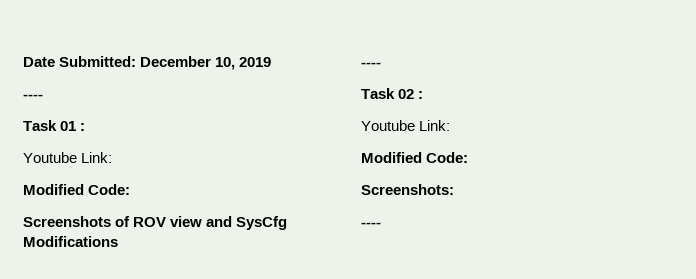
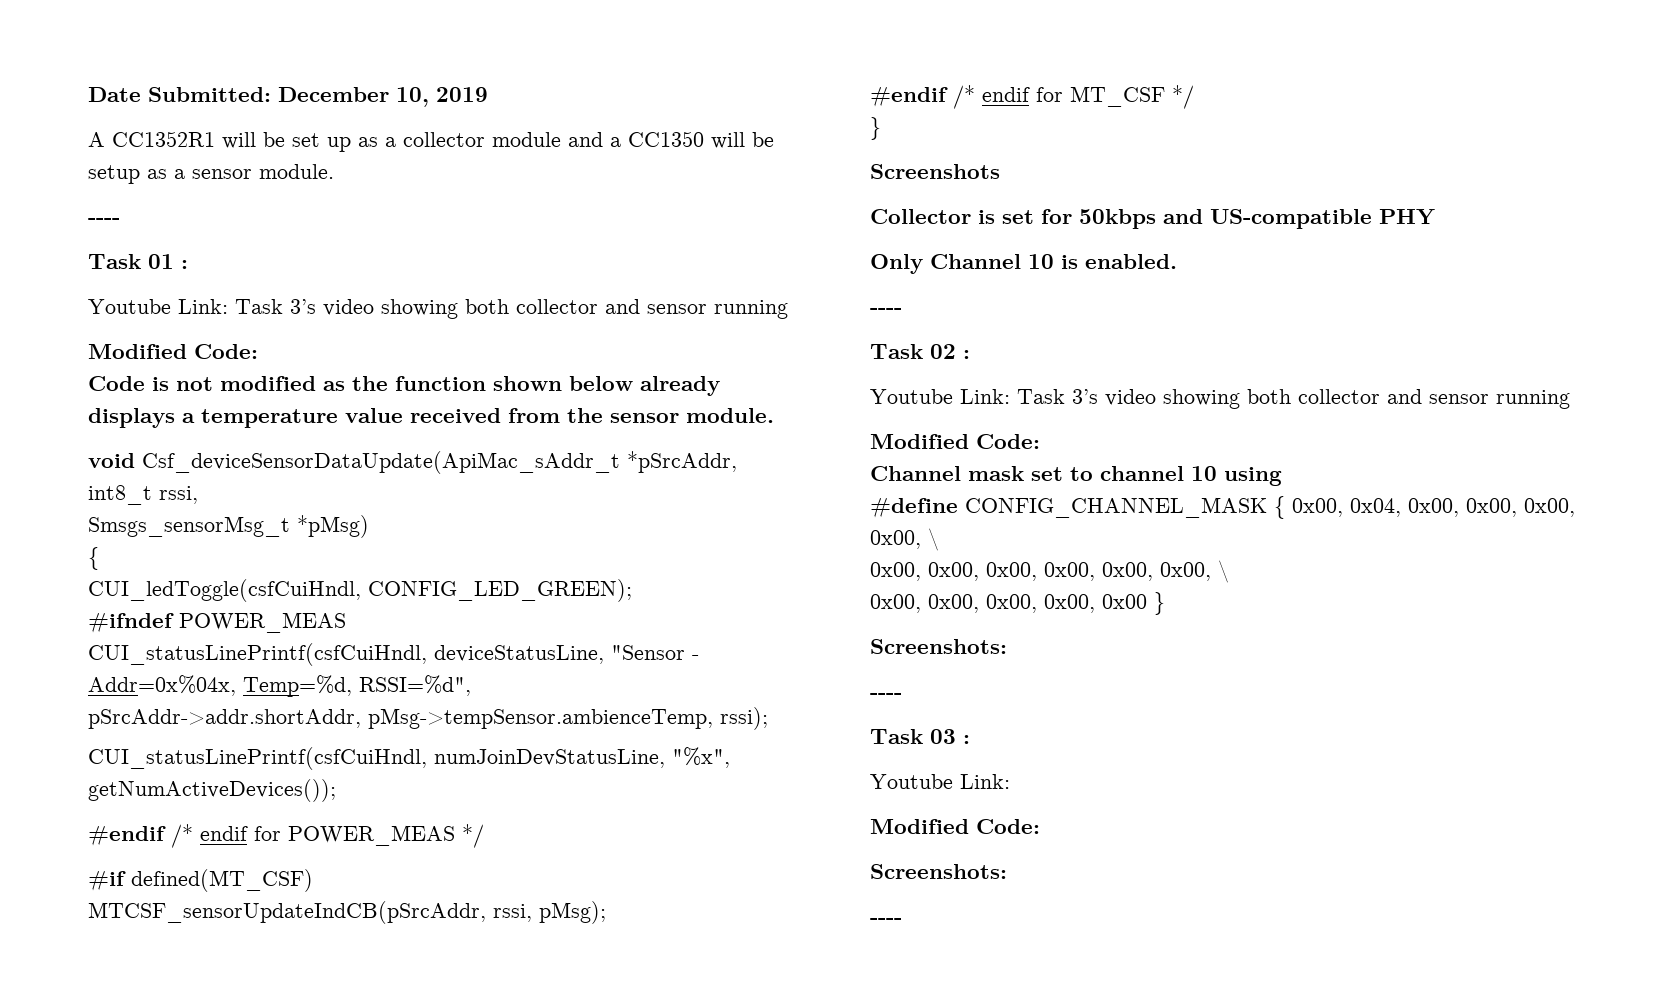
(272, 62) none -> [88,131,774,152] [88,164,334,184] // A CC1352R1 will be set up as a collector module and a CC1350 will be setup as a sensor module.
[23,184,131,195] [23,216,288,230] [23,236,118,247] [361,62,381,67] [361,88,415,99] // Modified Code: // Screenshots of ROV view and SysCfg Modifications // ---- // Task 02 -> [235,299,788,319] [88,344,258,359] [88,376,720,396] [88,408,774,428] [88,451,737,474] [88,485,198,505] [88,515,369,538] [88,547,99,570] [88,579,632,602] [88,612,346,633] [88,643,699,666] [88,675,471,697] [88,707,768,730] [88,747,730,770] [88,779,336,802] [88,824,484,848] [88,869,313,892] [88,901,606,924] [870,85,1194,109] [870,117,881,140] [870,164,1000,179] [870,209,1435,229] [870,254,1177,274] [870,308,902,314] [870,344,970,359] [870,389,1570,409] [870,434,1040,449] [870,466,1282,486] [870,496,1575,519] [870,528,939,551] [870,560,1229,583] [870,592,1165,615] [870,639,1007,654] [870,693,902,699] [870,729,956,744] Task 3’s video showing both collector and sensor running // Modified Code: // Code is not modified as the function shown below already displays a temperature value received from the sensor module. // void Csf_deviceSensorDataUpdate(ApiMac_sAddr_t *pSrcAddr, int8_t rssi, // Smsgs_sensorMsg_t *pMsg) // { // CUI_ledToggle(csfCuiHndl, CONFIG_LED_GREEN); // #ifndef POWER_MEAS // CUI_statusLinePrintf(csfCuiHndl, deviceStatusLine, "Sensor - Addr=0x%04x, Temp=%d, RSSI=%d", // pSrcAddr->addr.shortAddr, pMsg->tempSensor.ambienceTemp, rssi); // CUI_statusLinePrintf(csfCuiHndl, numJoinDevStatusLine, "%x", getNumActiveDevices()); // #endif /* endif for POWER_MEAS */ // #if defined(MT_CSF) // MTCSF_sensorUpdateIndCB(pSrcAddr, rssi, pMsg); // #endif /* endif for MT_CSF */ // } // Screenshots // Collector is set for 50kbps and US-compatible PHY // Only Channel 10 is enabled. // ---- // Task 02 : // Youtube Link: Task 3’s video showing both collector and sensor running // Modified Code: // Channel mask set to channel 10 using // #define CONFIG_CHANNEL_MASK { 0x00, 0x04, 0x00, 0x00, 0x00, 0x00, \ // 0x00, 0x00, 0x00, 0x00, 0x00, 0x00, \ // 0x00, 0x00, 0x00, 0x00, 0x00 } // Screenshots: // ---- // Task 03

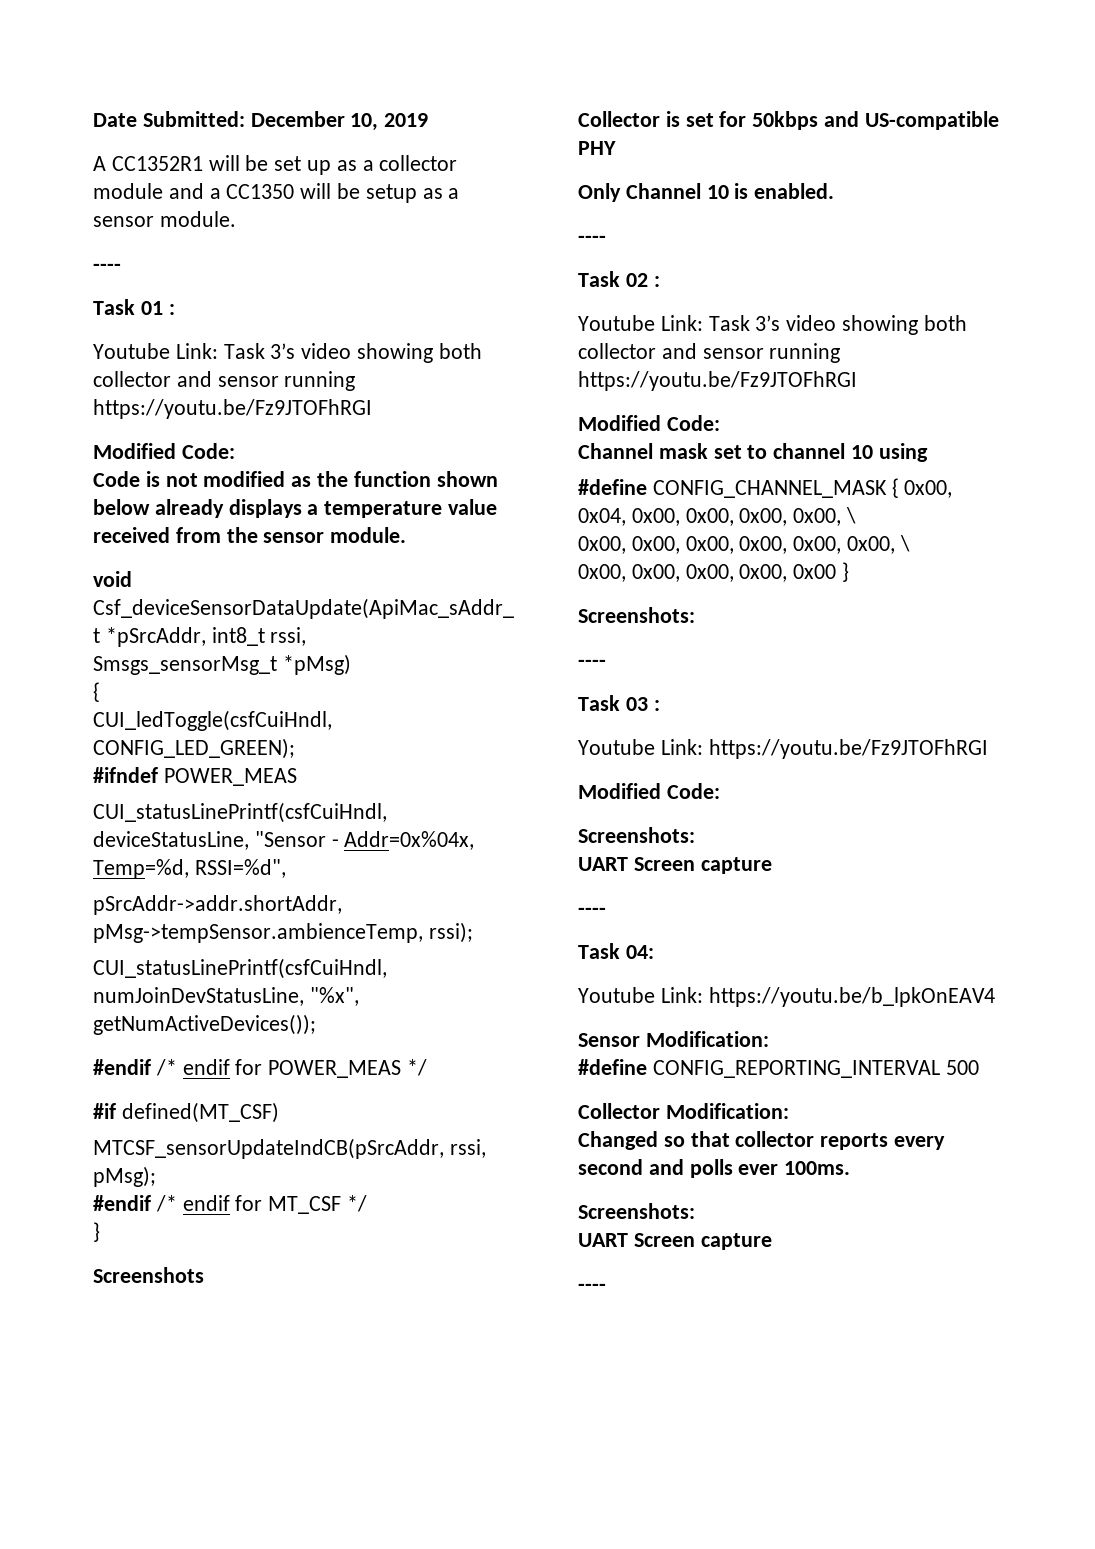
(788, 309) none -> [93,399,372,419] https://youtu.be/Fz9JTOFhRGI
(1570, 399) none -> [578,371,857,391] https://youtu.be/Fz9JTOFhRGI
(1010, 781) none -> [708,739,988,759] https://youtu.be/Fz9JTOFhRGI
(1007, 871) none -> [578,857,772,874] [578,907,606,915] [578,943,654,959] [578,987,995,1007] [578,1031,769,1047] [578,1059,979,1078] [578,1103,789,1119] [578,1131,946,1150] [578,1159,851,1178] [578,1203,695,1219] [578,1233,772,1250] // UART Screen capture // ---- // Task 04: // Youtube Link: https://youtu.be/b_lpkOnEAV4 // Sensor Modification: // #define CONFIG_REPORTING_INTERVAL 500 // Collector Modification: // Changed so that collector reports every second and polls ever 100ms. // Screenshots: // UART Screen capture

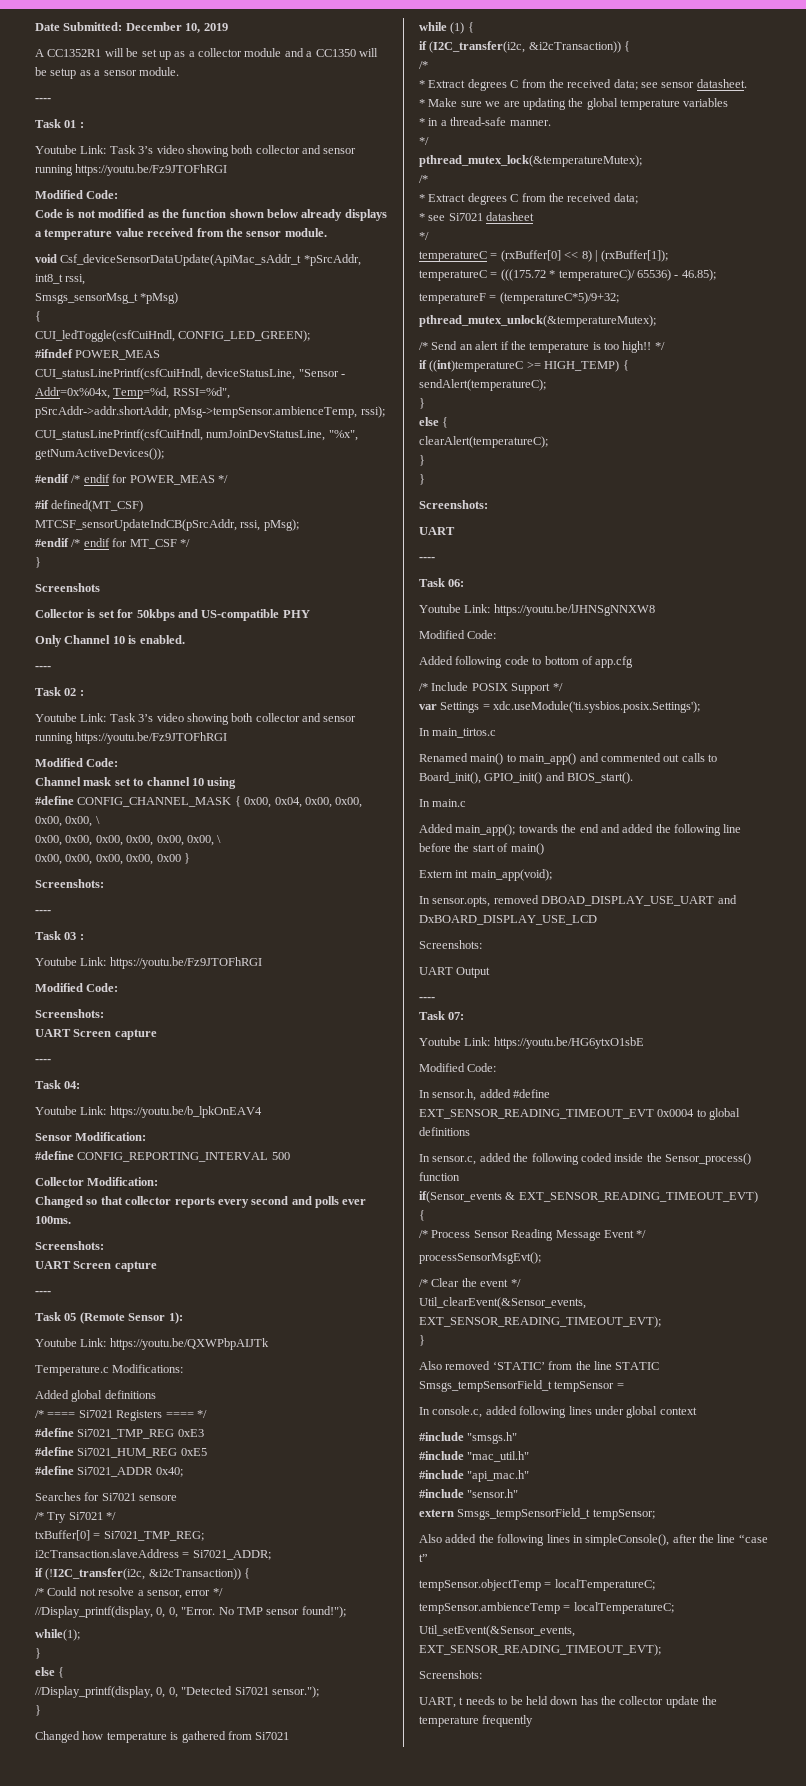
(606, 1287) none -> [35,1312,183,1324] [35,1338,269,1350] [35,1364,184,1376] [35,1390,156,1402] [35,1410,207,1421] [35,1428,204,1439] [35,1447,207,1458] [35,1466,183,1477] [35,1492,178,1501] [35,1512,117,1523] [35,1530,204,1541] [35,1549,271,1560] [35,1568,251,1580] [35,1587,223,1599] [35,1606,346,1618] [35,1629,80,1641] [35,1648,41,1659] [35,1667,65,1678] [35,1686,319,1698] [35,1705,41,1716] [35,1731,290,1743] [419,22,474,34] [419,41,631,53] [419,61,428,69] [419,79,747,91] [419,98,729,110] [419,117,551,126] [419,137,429,145] [419,155,642,167] [419,175,428,183] [419,193,638,205] [419,212,535,221] [419,232,429,240] [419,250,669,262] [419,269,716,281] [419,292,619,304] [419,315,656,327] [419,341,665,353] [419,360,629,372] [419,379,546,391] [419,398,425,409] [419,417,449,428] [419,436,548,448] [419,455,425,466] [419,474,425,485] [419,500,488,509] [419,527,455,535] [419,557,435,561] [419,578,465,587] [419,604,655,616] [419,630,497,639] [419,656,634,668] [419,682,563,694] [419,701,701,713] [419,728,497,738] [419,753,717,765] [419,772,634,784] [419,799,467,807] [419,824,742,836] [419,843,544,855] [419,869,552,881] [419,895,737,907] [419,915,597,925] [419,940,482,949] [419,967,491,978] [419,997,435,1001] [419,1011,465,1020] [419,1037,644,1049] [419,1063,497,1072] [419,1089,551,1101] [419,1108,741,1120] [419,1127,470,1136] [419,1153,751,1165] [419,1172,460,1181] [419,1191,758,1203] [419,1210,425,1221] [419,1229,647,1241] [419,1252,541,1264] [419,1278,521,1287] [419,1297,586,1309] [419,1316,661,1328] [419,1335,425,1346] [419,1361,660,1370] [419,1380,624,1392] [419,1406,697,1418] [419,1432,518,1444] [419,1451,530,1462] [419,1470,530,1482] [419,1489,519,1498] [419,1508,655,1520] [419,1534,768,1546] [419,1554,428,1562] [419,1579,655,1591] [419,1602,674,1614] [419,1625,575,1637] [419,1644,661,1656] [419,1670,482,1679] [419,1696,718,1708] [419,1715,534,1727] // Task 05 (Remote Sensor 1): // Youtube Link: https://youtu.be/QXWPbpAIJTk // Temperature.c Modifications: // Added global definitions // /* ==== Si7021 Registers ==== */ // #define Si7021_TMP_REG 0xE3 // #define Si7021_HUM_REG 0xE5 // #define Si7021_ADDR 0x40; // Searches for Si7021 sensore // /* Try Si7021 */ // txBuffer[0] = Si7021_TMP_REG; // i2cTransaction.slaveAddress = Si7021_ADDR; // if (!I2C_transfer(i2c, &i2cTransaction)) { // /* Could not resolve a sensor, error */ // //Display_printf(display, 0, 0, "Error. No TMP sensor found!"); // while(1); // } // else { // //Display_printf(display, 0, 0, "Detected Si7021 sensor."); // } // Changed how temperature is gathered from Si7021 // while (1) { // if (I2C_transfer(i2c, &i2cTransaction)) { // /* // * Extract degrees C from the received data; see sensor datasheet. // * Make sure we are updating the global temperature variables // * in a thread-safe manner. // */ // pthread_mutex_lock(&temperatureMutex); // /* // * Extract degrees C from the received data; // * see Si7021 datasheet // */ // temperatureC = (rxBuffer[0] << 8) | (rxBuffer[1]); // temperatureC = (((175.72 * temperatureC)/ 65536) - 46.85); // temperatureF = (temperatureC*5)/9+32; // pthread_mutex_unlock(&temperatureMutex); // /* Send an alert if the temperature is too high!! */ // if ((int)temperatureC >= HIGH_TEMP) { // sendAlert(temperatureC); // } // else { // clearAlert(temperatureC); // } // } // Screenshots: // UART // ---- // Task 06: // Youtube Link: https://youtu.be/lJHNSgNNXW8 // Modified Code: // Added following code to bottom of app.cfg // /* Include POSIX Support */ // var Settings = xdc.useModule('ti.sysbios.posix.Settings'); // In main_tirtos.c // Renamed main() to main_app() and commented out calls to Board_init(), GPIO_init() and BIOS_start(). // In main.c // Added main_app(); towards the end and added the following line before the start of main() // Extern int main_app(void); // In sensor.opts, removed DBOAD_DISPLAY_USE_UART and DxBOARD_DISPLAY_USE_LCD // Screenshots: // UART Output // ---- // Task 07: // Youtube Link: https://youtu.be/HG6ytxO1sbE // Modified Code: // In sensor.h, added #define EXT_SENSOR_READING_TIMEOUT_EVT 0x0004 to global definitions // In sensor.c, added the following coded inside the Sensor_process() function // if(Sensor_events & EXT_SENSOR_READING_TIMEOUT_EVT) // { // /* Process Sensor Reading Message Event */ // processSensorMsgEvt(); // /* Clear the event */ // Util_clearEvent(&Sensor_events, EXT_SENSOR_READING_TIMEOUT_EVT); // } // Also removed ‘STATIC’ from the line STATIC Smsgs_tempSensorField_t tempSensor = // In console.c, added following lines under global context // #include "smsgs.h" // #include "mac_util.h" // #include "api_mac.h" // #include "sensor.h" // extern Smsgs_tempSensorField_t tempSensor; // Also added the following lines in simpleConsole(), after the line “case t” // tempSensor.objectTemp = localTemperatureC; // tempSensor.ambienceTemp = localTemperatureC; // Util_setEvent(&Sensor_events, EXT_SENSOR_READING_TIMEOUT_EVT); // Screenshots: // UART, t needs to be held down has the collector update the temperature frequently

